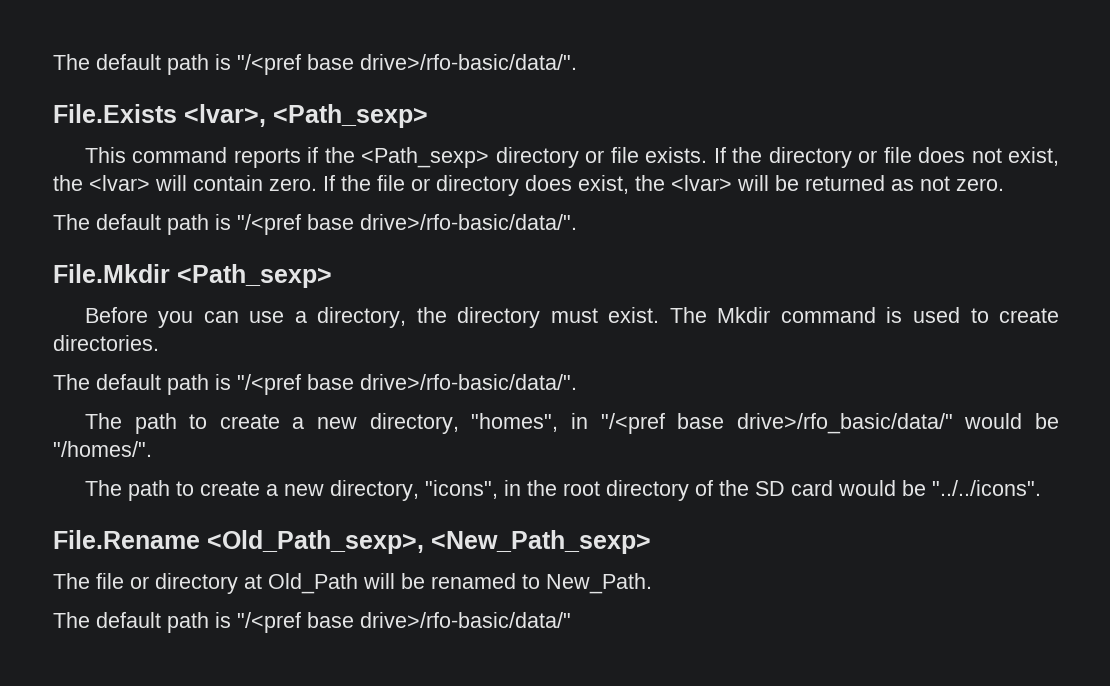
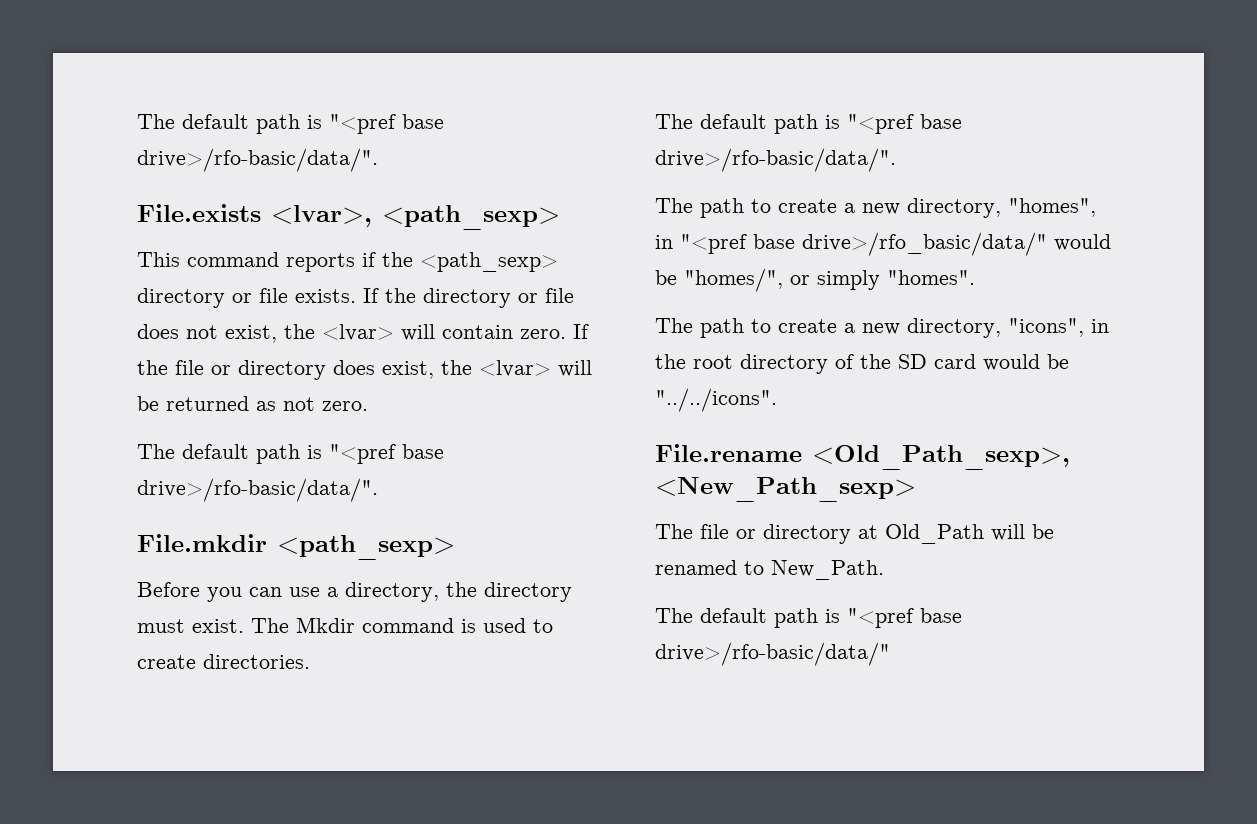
[53,54,577,75] [53,104,428,128] The default path is "/<pref base drive>/rfo-basic/data/". // File.Exists <lvar>, <Path_sexp> -> [137,114,444,134] [137,148,378,172] [137,204,560,230] The default path is "<pref base drive>/rfo-basic/data/". // File.exists <lvar>, <path_sexp>
[361,147,490,168] <Path_sexp> -> [420,252,558,272] <path_sexp>
[237,214,577,235] [53,264,332,288] "/<pref base drive>/rfo-basic/data/". // File.Mkdir <Path_sexp> -> [329,444,444,464] [137,478,378,502] [137,534,455,560] "<pref base drive>/rfo-basic/data/". // File.mkdir <path_sexp>
[237,374,301,395] "/<pref -> [847,114,914,134] "<pref
[600,413,665,434] "/<pref -> [680,234,747,254] "<pref
[53,441,152,457] "/homes/". -> [684,268,975,292] "homes/", or simply "homes".
[53,530,200,549] File.Rename -> [655,444,802,462] File.rename
[237,612,301,633] "/<pref -> [847,608,914,628] "<pref

